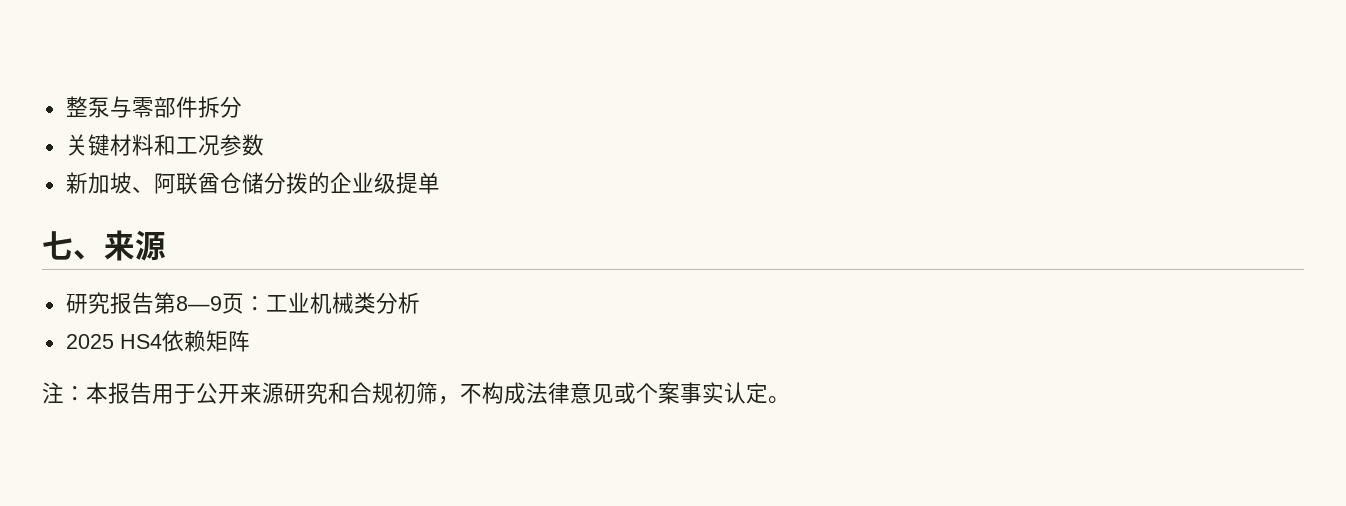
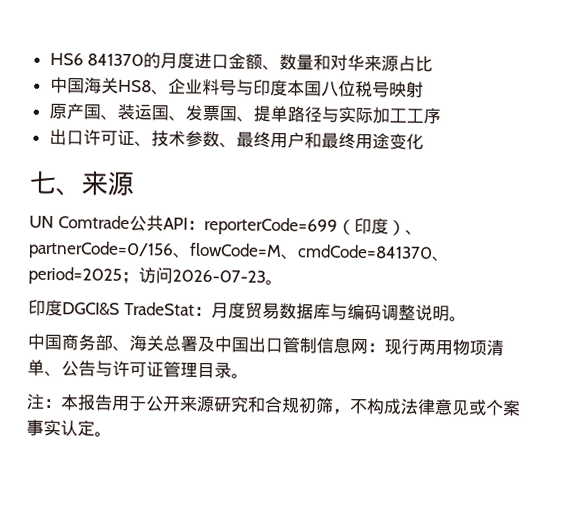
[65,96,242,118] [65,134,264,156] [65,172,440,195] [42,230,166,261] [65,292,420,314] [65,330,250,352] 整泵与零部件拆分 // 关键材料和工况参数 // 新加坡、阿联酋仓储分拨的企业级提单 // 七、来源 // 研究报告第8—9页：工业机械类分析 // 2025 HS4依赖矩阵 -> [49,52,434,72] [49,76,424,98] [48,102,441,125] [48,128,424,150] [29,170,135,197] [29,215,423,236] [28,240,449,262] [28,266,283,286] [28,299,467,322] [27,333,504,356] [27,359,249,379] HS6 841370的月度进口金额、数量和对华来源占比 // 中国海关HS8、企业料号与印度本国八位税号映射 // 原产国、装运国、发票国、提单路径与实际加工工序 // 出口许可证、技术参数、最终用户和最终用途变化 // 七、来源 // UN Comtrade公共API：reporterCode=699（印度）、partnerCode=0/156、flowCode=M、cmdCode=841370、period=2025；访问2026-07-23。 // 印度DGCI&S TradeStat：月度贸易数据库与编码调整说明。 // 中国商务部、海关总署及中国出口管制信息网：现行两用物项清单、公告与许可证管理目录。

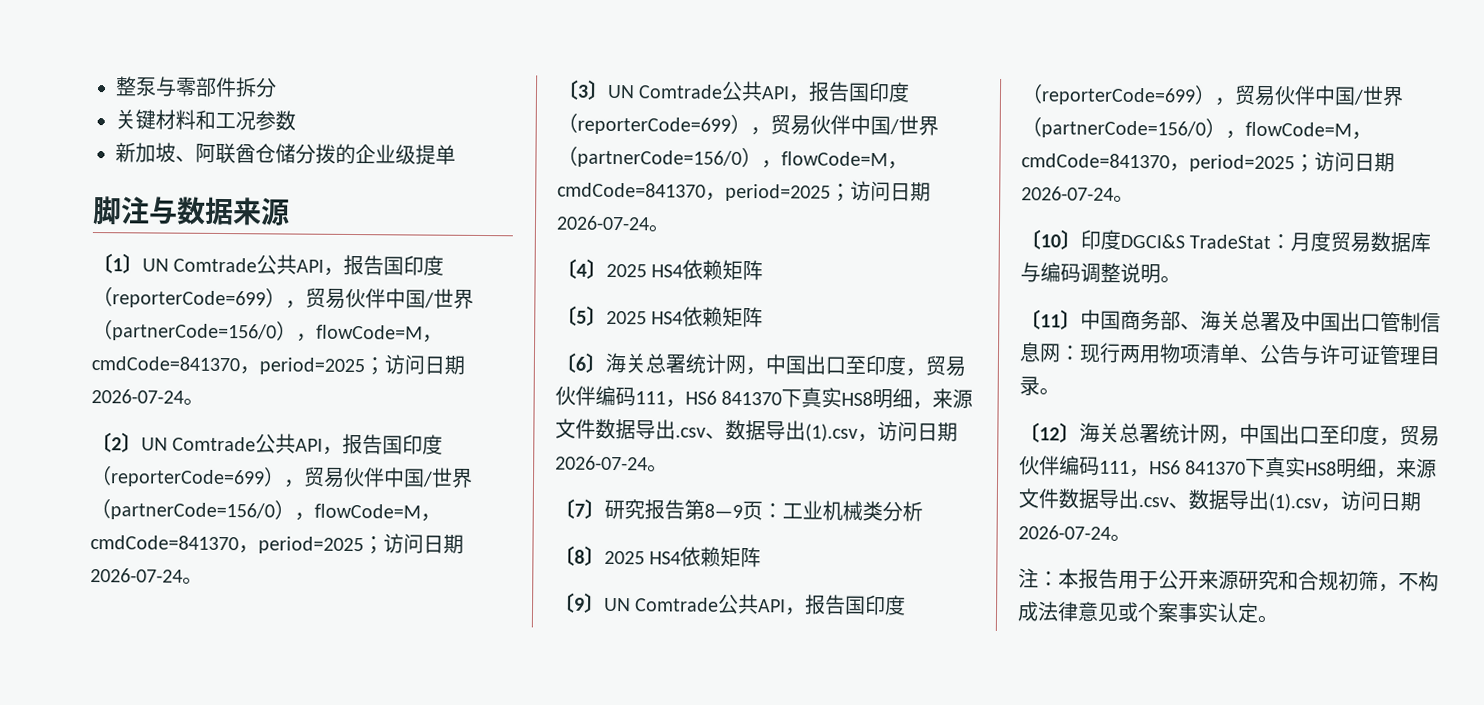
[49,52,434,72] [49,76,424,98] [48,102,441,125] [48,128,424,150] [29,170,82,197] HS6 841370的月度进口金额、数量和对华来源占比 // 中国海关HS8、企业料号与印度本国八位税号映射 // 原产国、装运国、发票国、提单路径与实际加工工序 // 出口许可证、技术参数、最终用户和最终用途变化 // 七、 -> [115,76,277,98] [115,109,296,131] [115,142,456,165] [92,196,234,226] 整泵与零部件拆分 // 关键材料和工况参数 // 新加坡、阿联酋仓储分拨的企业级提单 // 脚注与数据
[29,215,423,236] [28,240,449,262] [28,266,283,286] UN Comtrade公共API：reporterCode=699（印度）、partnerCode=0/156、flowCode=M、cmdCode=841370、period=2025；访问2026-07-23。 // -> [92,253,445,276] [92,286,474,309] [92,319,443,343] [91,354,465,376] [91,389,204,406] [91,432,444,455] [90,465,473,488] [90,498,441,522] [90,533,464,555] [90,568,203,585] [557,79,911,103] [557,112,939,136] [557,145,908,170] [557,180,931,202] [556,215,669,233] [556,258,764,281] [556,305,764,328] [555,352,966,377] [555,385,974,410] [555,418,958,443] [555,455,668,473] [554,498,923,522] [554,545,762,568] [553,592,907,616] [1021,83,1404,107] [1021,116,1372,140] [1021,151,1395,173] [1021,186,1134,203] [1020,229,1081,250] 〔1〕UN Comtrade公共API，报告国印度（reporterCode=699），贸易伙伴中国/世界（partnerCode=156/0），flowCode=M，cmdCode=841370，period=2025；访问日期2026-07-24。 // 〔2〕UN Comtrade公共API，报告国印度（reporterCode=699），贸易伙伴中国/世界（partnerCode=156/0），flowCode=M，cmdCode=841370，period=2025；访问日期2026-07-24。 // 〔3〕UN Comtrade公共API，报告国印度（reporterCode=699），贸易伙伴中国/世界（partnerCode=156/0），flowCode=M，cmdCode=841370，period=2025；访问日期2026-07-24。 // 〔4〕2025 HS4依赖矩阵 // 〔5〕2025 HS4依赖矩阵 // 〔6〕海关总署统计网，中国出口至印度，贸易伙伴编码111，HS6 841370下真实HS8明细，来源文件数据导出.csv、数据导出(1).csv，访问日期2026-07-24。 // 〔7〕研究报告第8—9页：工业机械类分析 // 〔8〕2025 HS4依赖矩阵 // 〔9〕UN Comtrade公共API，报告国印度（reporterCode=699），贸易伙伴中国/世界（partnerCode=156/0），flowCode=M，cmdCode=841370，period=2025；访问日期2026-07-24。 // 〔10〕
(467, 319) none -> [1020,309,1081,330] 〔11〕
(249, 376) none -> [1019,422,1440,447] [1019,455,1438,480] [1018,488,1421,512] [1018,525,1131,542] // 〔12〕海关总署统计网，中国出口至印度，贸易伙伴编码111，HS6 841370下真实HS8明细，来源文件数据导出.csv、数据导出(1).csv，访问日期2026-07-24。

